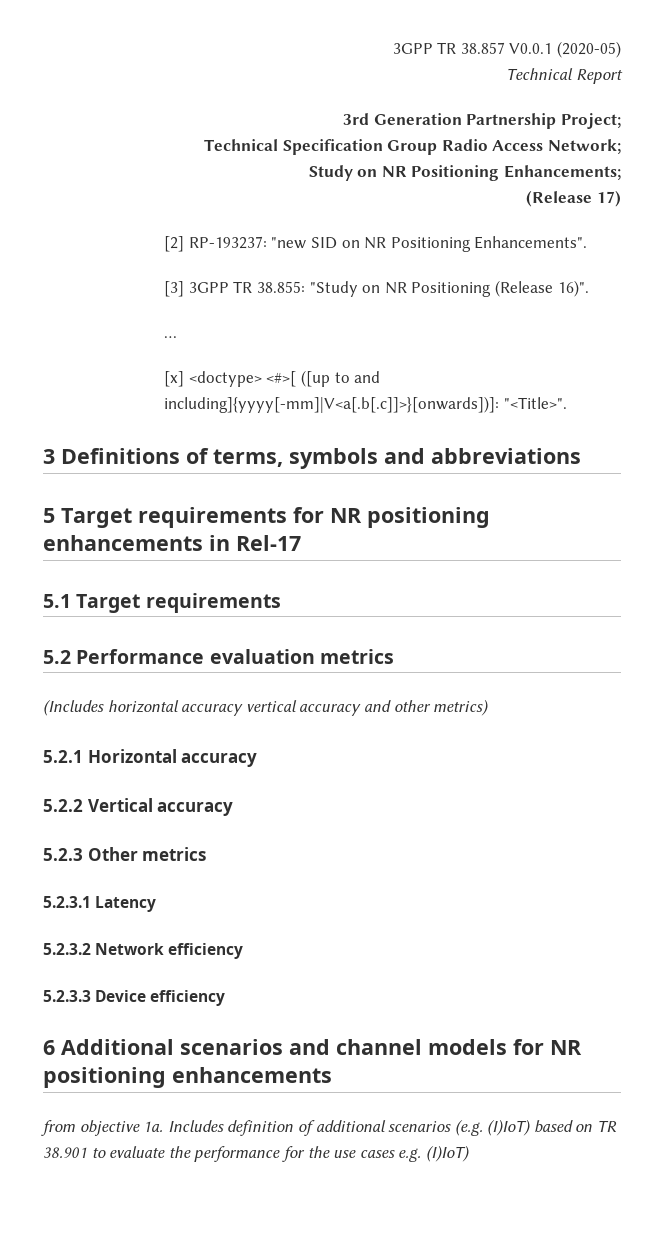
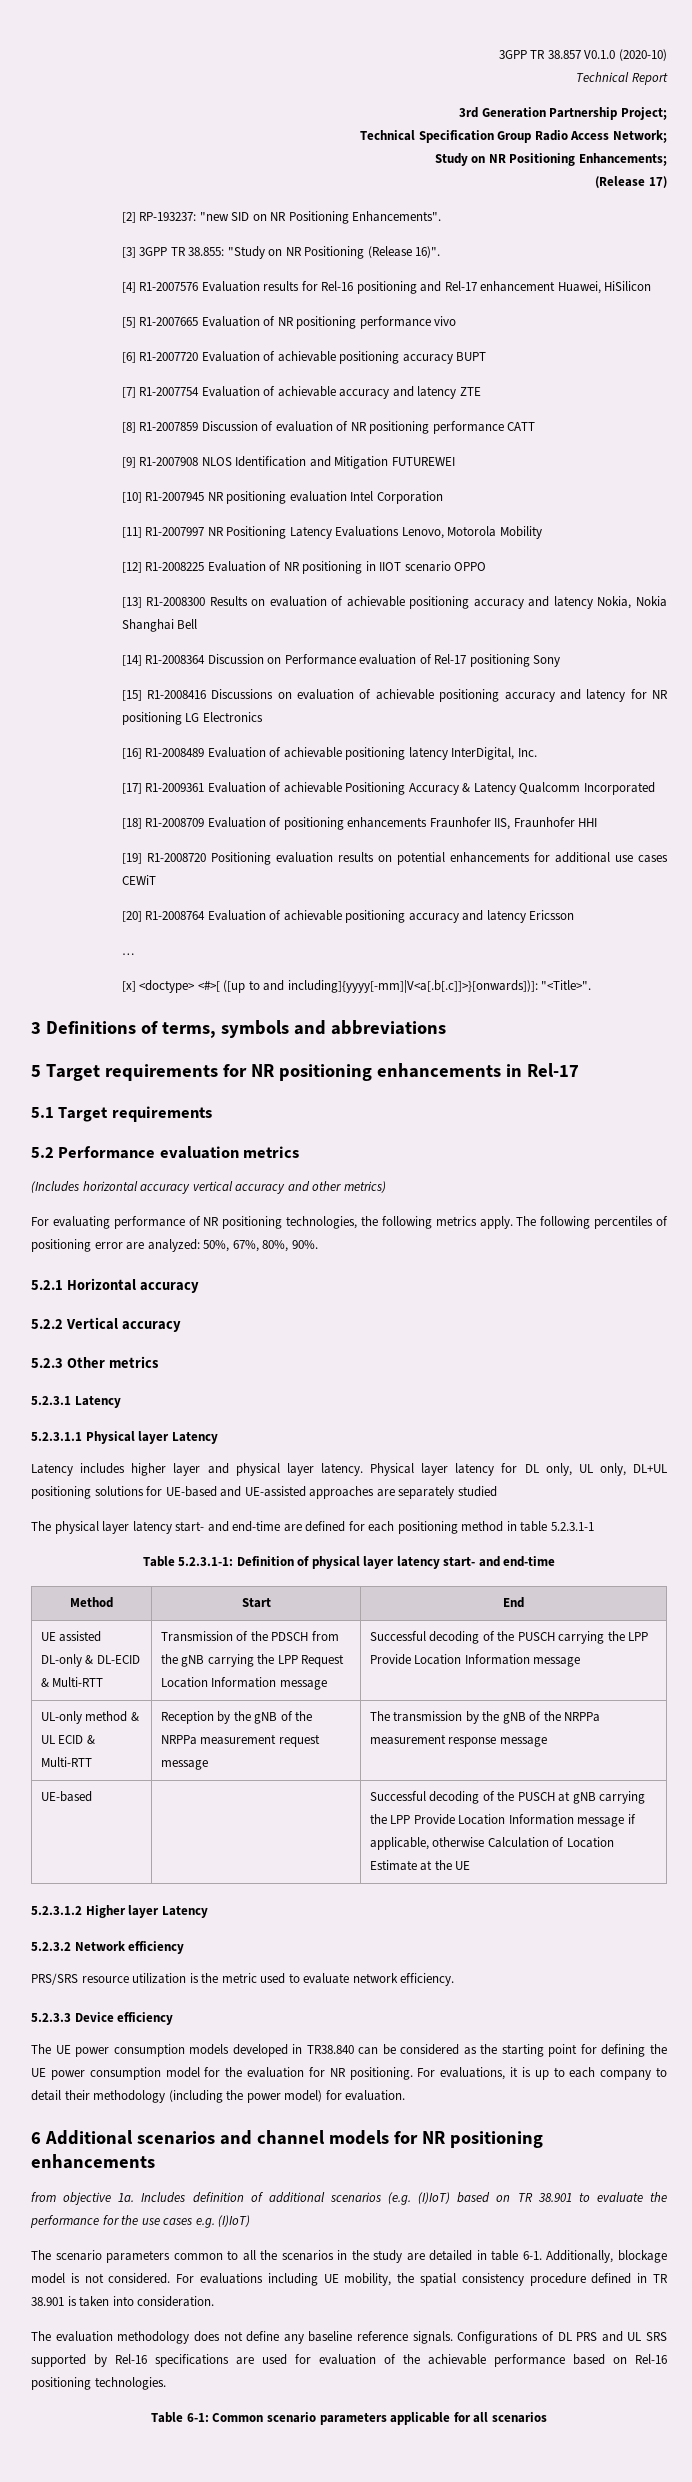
[509,41,621,58] V0.0.1 (2020-05) -> [584,49,667,61] V0.1.0 (2020-10)
(589, 288) none -> [121,281,652,294] [121,316,457,329] [121,351,487,364] [121,386,481,399] [121,421,536,434] [121,456,455,469] [121,491,443,504] [121,526,542,539] [121,561,487,574] [121,596,668,609] [121,619,198,632] [121,654,561,667] [121,689,668,702] [121,712,263,725] [121,747,537,760] [121,782,655,795] [121,817,598,830] [121,852,668,865] [121,875,156,885] [121,910,575,923] // [4] R1-2007576 Evaluation results for Rel-16 positioning and Rel-17 enhancement Huawei, HiSilicon // [5] R1-2007665 Evaluation of NR positioning performance vivo // [6] R1-2007720 Evaluation of achievable positioning accuracy BUPT // [7] R1-2007754 Evaluation of achievable accuracy and latency ZTE // [8] R1-2007859 Discussion of evaluation of NR positioning performance CATT // [9] R1-2007908 NLOS Identification and Mitigation FUTUREWEI // [10] R1-2007945 NR positioning evaluation Intel Corporation // [11] R1-2007997 NR Positioning Latency Evaluations Lenovo, Motorola Mobility // [12] R1-2008225 Evaluation of NR positioning in IIOT scenario OPPO // [13] R1-2008300 Results on evaluation of achievable positioning accuracy and latency Nokia, Nokia Shanghai Bell // [14] R1-2008364 Discussion on Performance evaluation of Rel-17 positioning Sony // [15] R1-2008416 Discussions on evaluation of achievable positioning accuracy and latency for NR positioning LG Electronics // [16] R1-2008489 Evaluation of achievable positioning latency InterDigital, Inc. // [17] R1-2009361 Evaluation of achievable Positioning Accuracy & Latency Qualcomm Incorporated // [18] R1-2008709 Evaluation of positioning enhancements Fraunhofer IIS, Fraunhofer HHI // [19] R1-2008720 Positioning evaluation results on potential enhancements for additional use cases CEWiT // [20] R1-2008764 Evaluation of achievable positioning accuracy and latency Ericsson
(490, 707) none -> [31,1216,668,1229] [31,1239,318,1252] // For evaluating performance of NR positioning technologies, the following metrics apply. The following percentiles of positioning error are analyzed: 50%, 67%, 80%, 90%.
[43,943,244,959] [43,990,226,1006] 5.2.3.2 Network efficiency // 5.2.3.3 Device efficiency -> [31,1431,218,1444] [31,1463,667,1476] [31,1486,497,1499] [31,1521,594,1534] [142,1556,556,1569] [70,1597,113,1608] [241,1598,271,1608] [502,1597,524,1608] [40,1631,102,1642] [40,1654,140,1667] [40,1677,104,1687] [160,1631,339,1642] [160,1654,345,1667] [160,1677,327,1690] [369,1631,649,1644] [369,1654,581,1667] [40,1711,139,1724] [40,1735,95,1744] [40,1757,92,1767] [160,1711,313,1724] [160,1734,320,1747] [160,1760,208,1770] [369,1711,601,1724] [369,1734,547,1747] [40,1791,92,1802] [369,1791,646,1804] [369,1814,636,1827] [369,1837,614,1850] [369,1860,471,1871] [31,1905,208,1918] [31,1941,185,1954] [31,1973,455,1986] [31,2012,174,2025] [31,2044,668,2057] [31,2067,667,2080] [31,2090,406,2103] 5.2.3.1.1 Physical layer Latency // Latency includes higher layer and physical layer latency. Physical layer latency for DL only, UL only, DL+UL positioning solutions for UE-based and UE-assisted approaches are separately studied // The physical layer latency start- and end-time are defined for each positioning method in table 5.2.3.1-1 // Table 5.2.3.1-1: Definition of physical layer latency start- and end-time // Method | Start | End // UE assisted DL-only & DL-ECID & Multi-RTT | Transmission of the PDSCH from the gNB carrying the LPP Request Location Information message | Successful decoding of the PUSCH carrying the LPP Provide Location Information message // UL-only method & UL ECID & Multi-RTT | Reception by the gNB of the NRPPa measurement request message | The transmission by the gNB of the NRPPa measurement response message // UE-based | | Successful decoding of the PUSCH at gNB carrying the LPP Provide Location Information message if applicable, otherwise Calculation of Location Estimate at the UE // 5.2.3.1.2 Higher layer Latency // 5.2.3.2 Network efficiency // PRS/SRS resource utilization is the metric used to evaluate network efficiency. // 5.2.3.3 Device efficiency // The UE power consumption models developed in TR38.840 can be considered as the starting point for defining the UE power consumption model for the evaluation for NR positioning. For evaluations, it is up to each company to detail their methodology (including the power model) for evaluation.
(470, 1153) none -> [31,2250,668,2263] [31,2273,668,2286] [31,2296,215,2307] [31,2331,667,2344] [31,2354,667,2367] [31,2377,166,2390] [151,2412,547,2425] // The scenario parameters common to all the scenarios in the study are detailed in table 6-1. Additionally, blockage model is not considered. For evaluations including UE mobility, the spatial consistency procedure defined in TR 38.901 is taken into consideration. // The evaluation methodology does not define any baseline reference signals. Configurations of DL PRS and UL SRS supported by Rel-16 specifications are used for evaluation of the achievable performance based on Rel-16 positioning technologies. // Table 6-1: Common scenario parameters applicable for all scenarios

